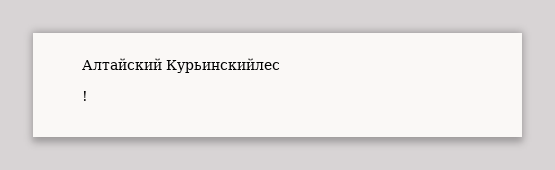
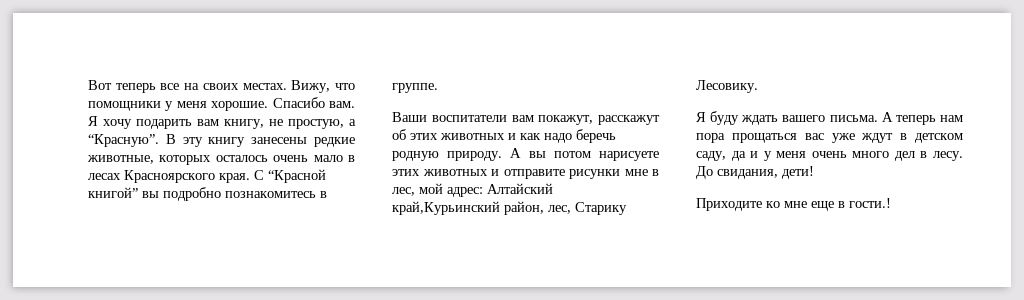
[82,58,280,73] [82,91,88,101] Алтайский Курьинскийлес // ! -> [88,80,355,93] [88,97,355,111] [88,116,356,129] [88,134,355,147] [87,155,355,165] [88,169,326,183] [88,187,327,201] [392,83,438,93] [392,112,660,125] [392,129,616,143] [392,148,659,161] [392,169,659,179] [392,183,553,197] [392,201,627,215] [696,80,758,93] [696,111,963,125] [696,133,963,143] [696,151,963,161] [696,166,814,179] [696,198,891,211] Вот теперь все на своих местах. Вижу, что помощники у меня хорошие. Спасибо вам. Я хочу подарить вам книгу, не простую, а “Красную”. В эту книгу занесены редкие животные, которых осталось очень мало в лесах Красноярского края. С “Красной книгой” вы подробно познакомитесь в группе. // Ваши воспитатели вам покажут, расскажут об этих животных и как надо беречь родную природу. А вы потом нарисуете этих животных и отправите рисунки мне в лес, мой адрес: Алтайский край,Курьинский район, лес, Старику Лесовику. // Я буду ждать вашего письма. А теперь нам пора прощаться вас уже ждут в детском саду, да и у меня очень много дел в лесу. До свидания, дети! // Приходите ко мне еще в гости.!

